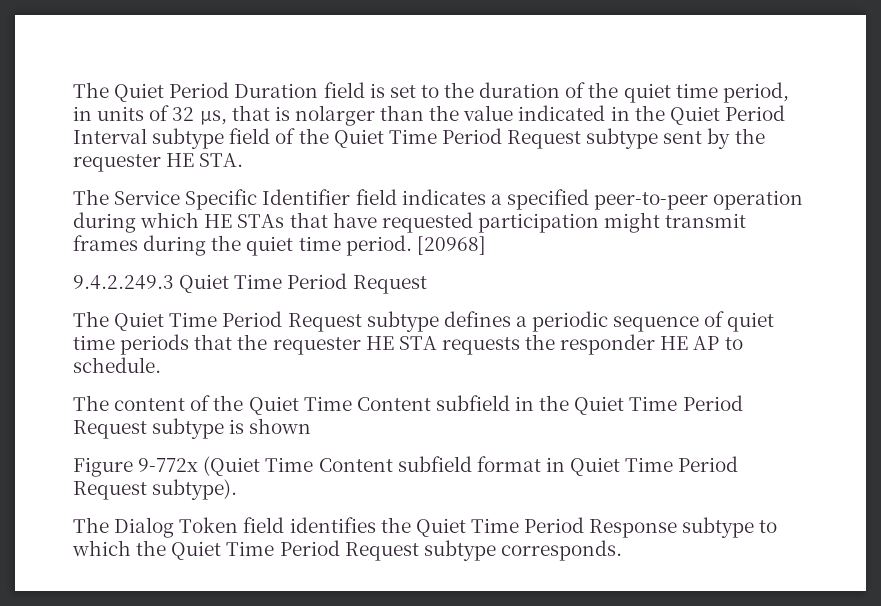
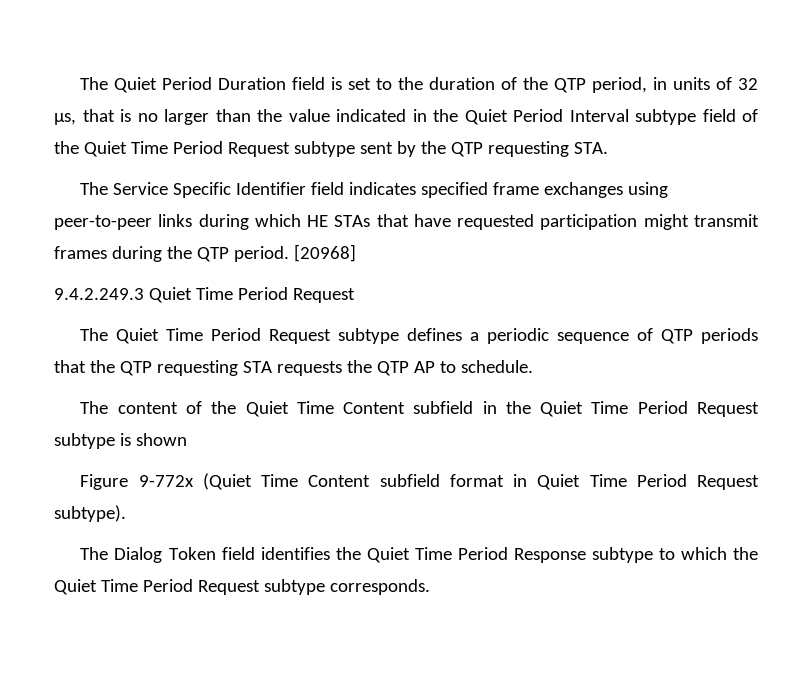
[623,83,718,103] quiet time -> [554,78,587,93] QTP
[294,105,375,126] nolarger -> [137,109,209,125] no larger
[73,153,195,172] requester HE -> [450,141,569,157] QTP requesting
[490,189,804,210] a specified peer-to-peer operation -> [421,182,669,198] [54,214,193,230] specified frame exchanges using peer-to-peer links
[246,236,341,256] quiet time -> [196,247,229,262] QTP
[727,312,775,332] [73,335,115,350] quiet time -> [661,329,694,344] QTP
[272,336,394,355] requester HE -> [119,360,238,376] QTP requesting
[560,334,689,355] responder HE -> [376,361,409,376] QTP

